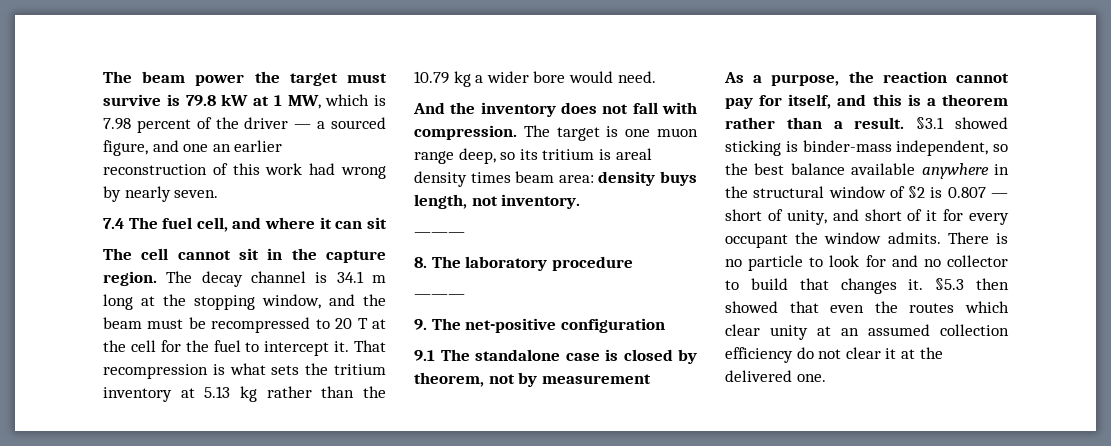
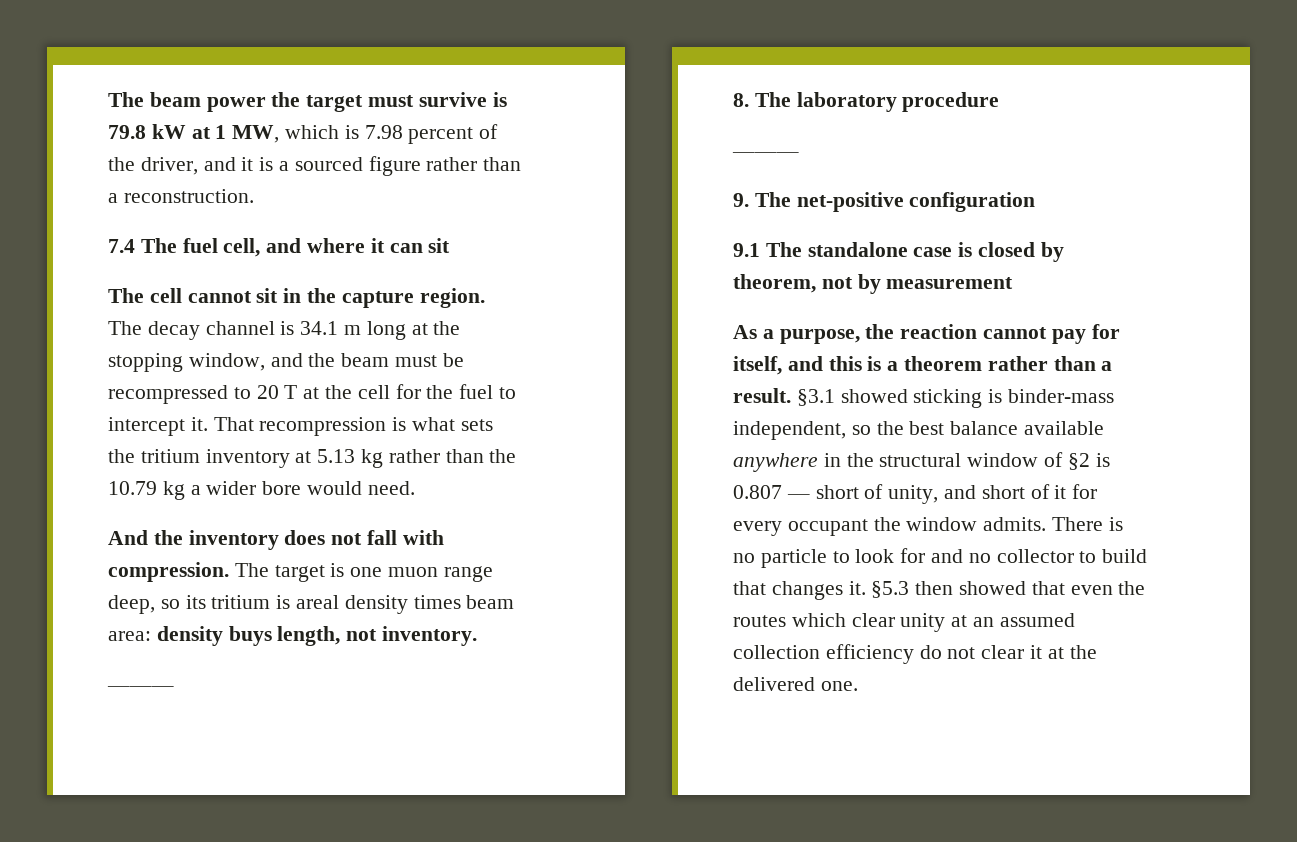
[244,117,386,129] [103,140,283,156] [103,163,386,179] [103,186,219,202] driver — a sourced figure, and one an earlier reconstruction of this work had wrong by nearly seven. -> [140,156,522,176] [108,189,254,203] driver, and it is a sourced figure rather than a reconstruction.

